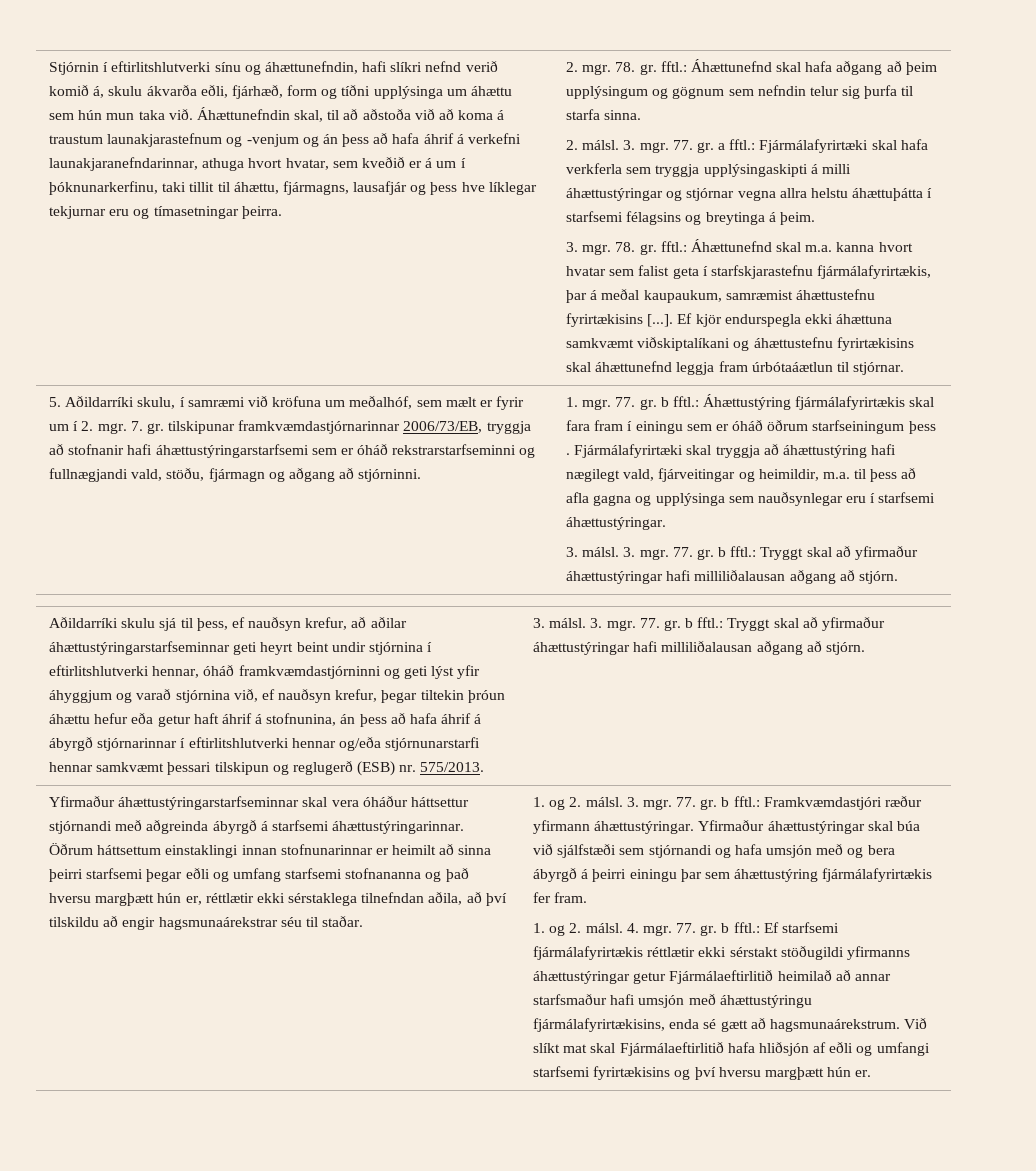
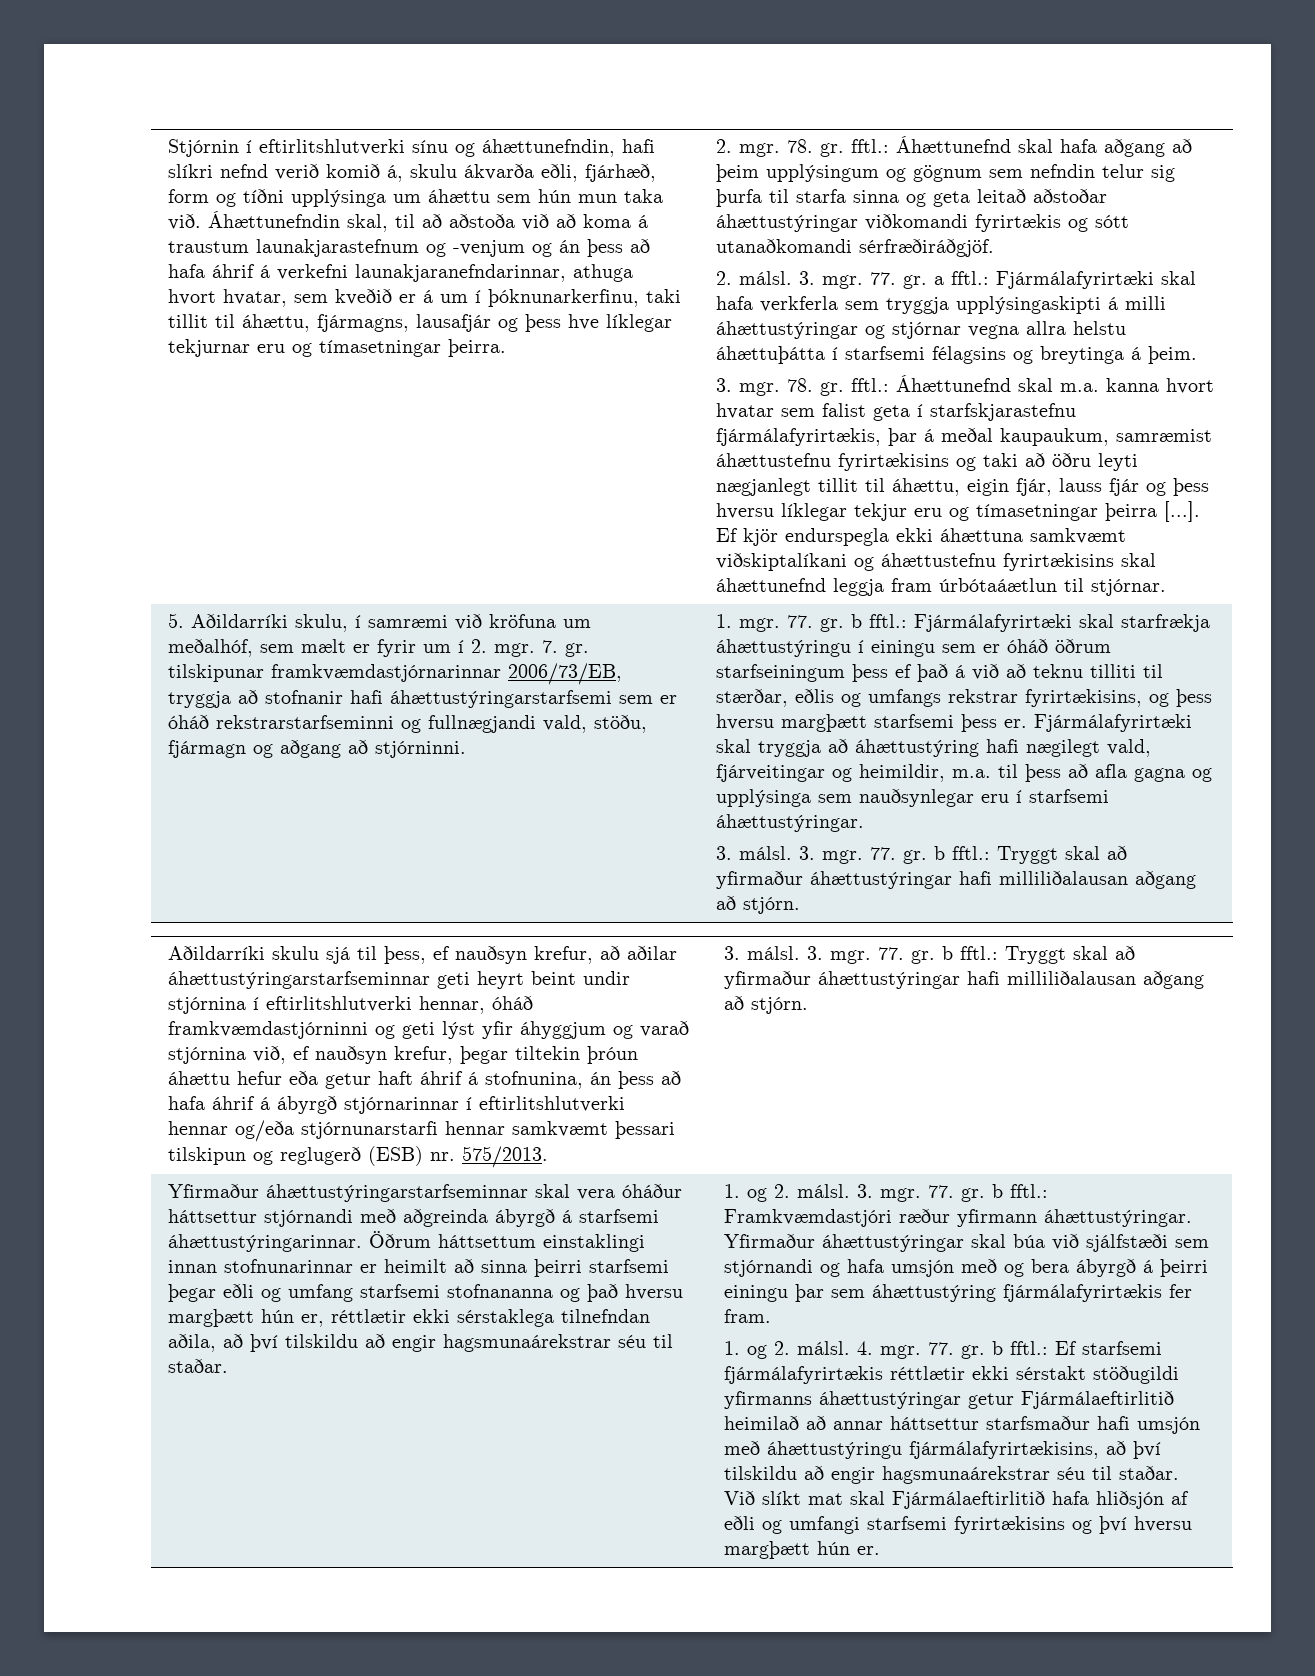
[604,110,642,120] sinna. -> [853,189,1108,207] [716,214,1130,232] [716,239,995,257] sinna og geta leitað aðstoðar áhættustýringar viðkomandi fyrirtækis og sótt utanaðkomandi sérfræðiráðgjöf.
(643, 320) none -> [956,453,1139,471] [716,478,1210,496] [716,503,1158,521] og taki að öðru leyti nægjanlegt tillit til áhættu, eigin fjár, lauss fjár og þess hversu líklegar tekjur eru og tímasetningar þeirra
[703,394,935,410] [565,420,624,431] Áhættustýring fjármálafyrirtækis skal fara fram -> [914,614,1211,632] [716,639,852,657] Fjármálafyrirtæki skal starfrækja áhættustýringu
[565,453,570,455] . -> [895,664,1164,682] [716,689,1213,707] [716,714,1028,732] ef það á við að teknu tilliti til stærðar, eðlis og umfangs rekstrar fyrirtækisins, og þess hversu margþætt starfsemi þess er.
(891, 977) none -> [890,1416,980,1430] háttsettur
[669,1018,900,1032] enda sé gætt að hagsmunaárekstrum. -> [1106,1441,1162,1459] [724,1466,1180,1484] að því tilskildu að engir hagsmunaárekstrar séu til staðar.

